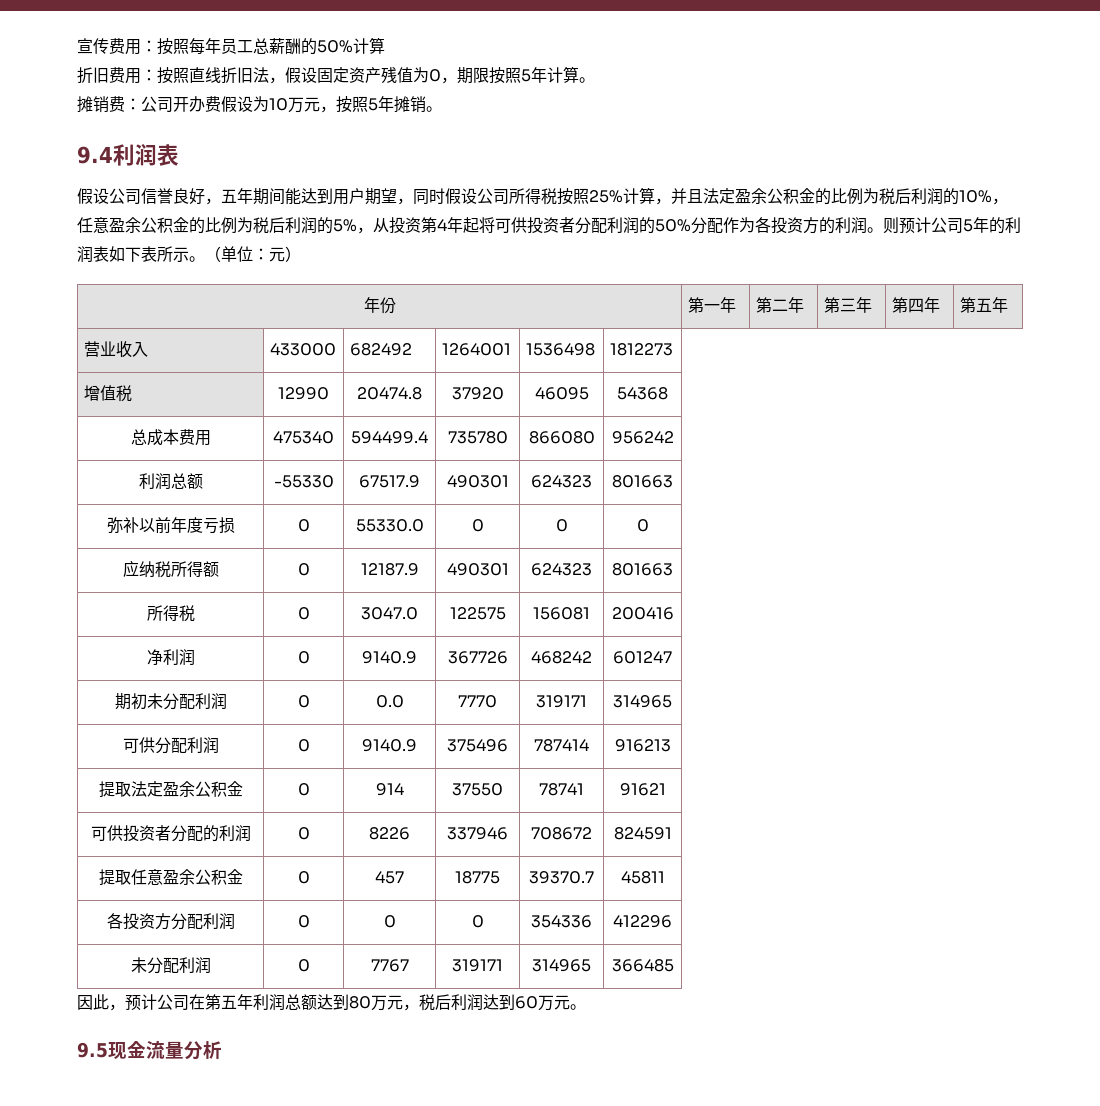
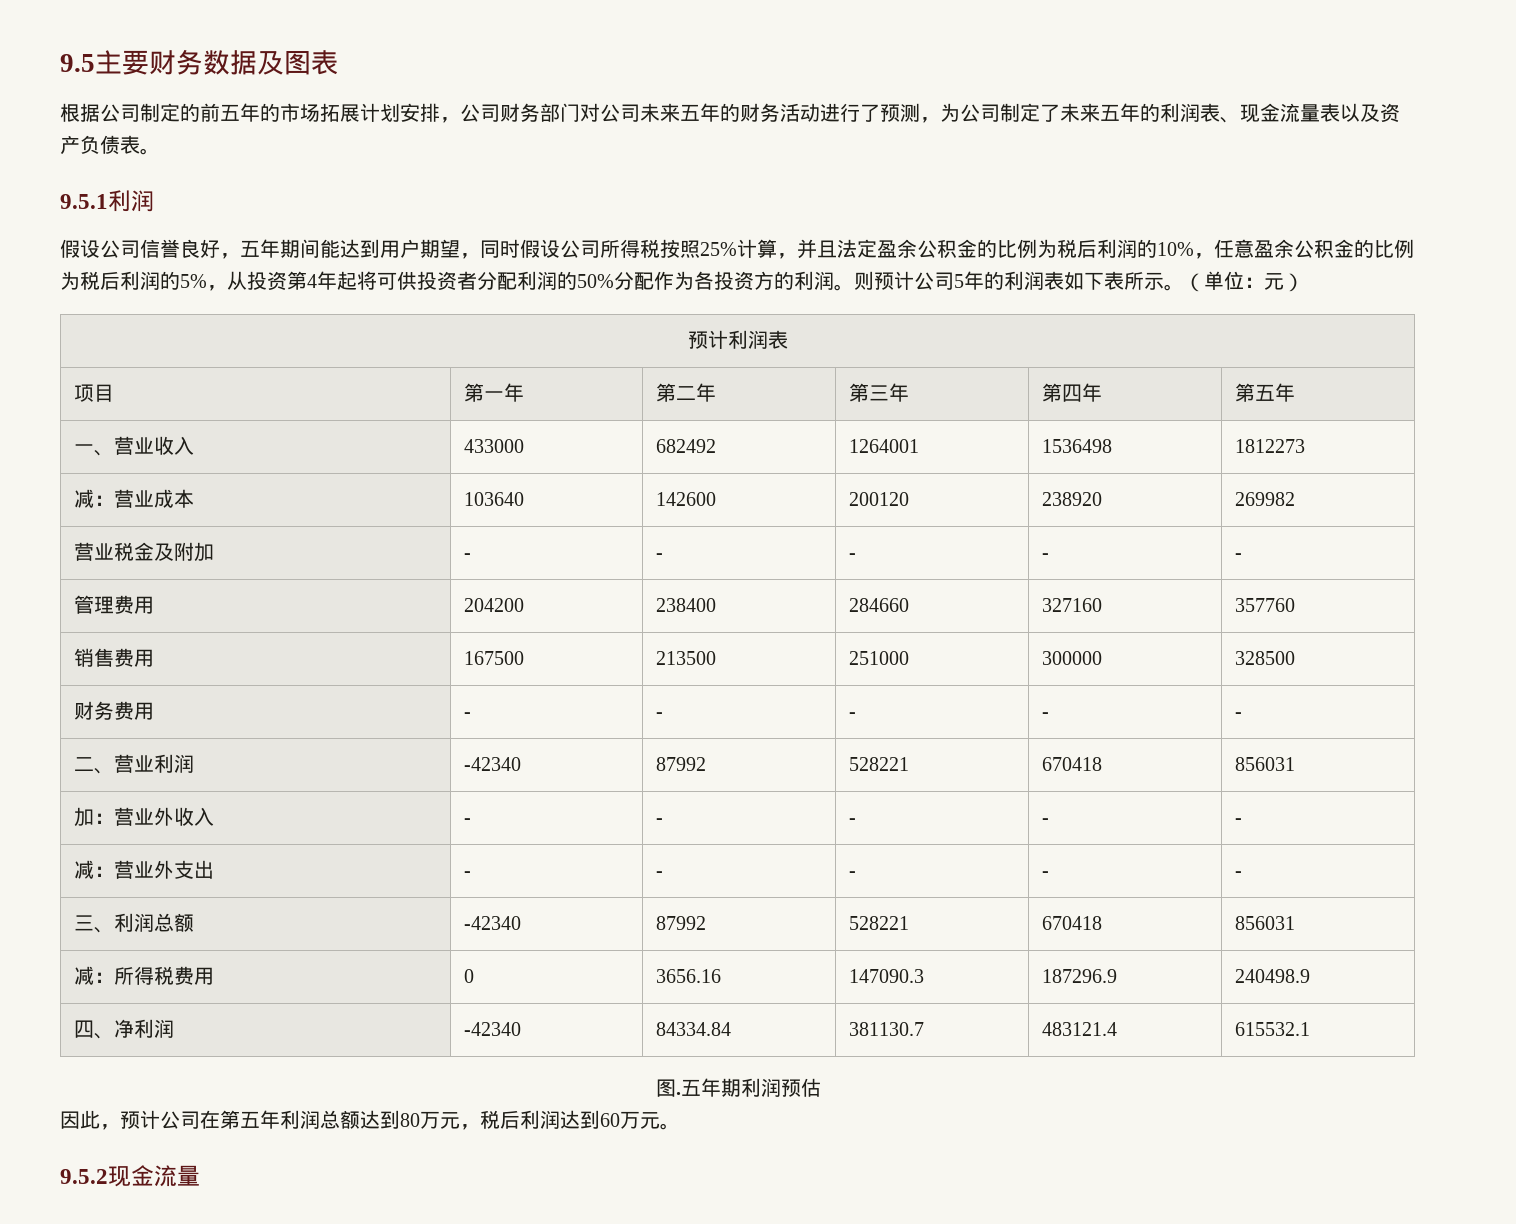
[77,37,385,55] [77,66,595,84] [77,96,442,113] [77,143,179,166] 宣传费用：按照每年员工总薪酬的50%计算 // 折旧费用：按照直线折旧法，假设固定资产残值为0，期限按照5年计算。 // 摊销费：公司开办费假设为10万元，按照5年摊销。 // 9.4利润表 -> [60,49,338,75] [60,103,1400,123] [60,135,160,155] [60,190,154,212] 9.5主要财务数据及图表 // 根据公司制定的前五年的市场拓展计划安排，公司财务部门对公司未来五年的财务活动进行了预测，为公司制定了未来五年的利润表、现金流量表以及资产负债表。 // 9.5.1利润
[363,297,396,314] 年份 -> [687,330,788,349] [74,384,115,402] 预计利润表 // 项目
(1008, 305) none -> [74,444,115,456] 一、
[83,385,132,402] [278,387,329,400] [357,387,422,400] [451,387,504,400] [534,387,589,400] [617,387,668,400] [130,429,211,446] [273,431,334,444] [351,431,428,444] [447,431,508,444] [528,431,595,444] [611,431,674,444] [138,473,203,489] [273,475,334,488] [359,475,420,488] [446,475,509,488] [531,475,592,488] [612,475,673,488] [106,517,235,534] [297,519,310,532] [355,519,424,532] [471,519,484,532] [555,519,568,532] [636,519,649,532] [122,560,219,578] [297,563,310,576] [360,563,419,576] [446,563,509,576] [531,563,592,576] [612,563,673,576] [146,605,195,622] [297,607,310,620] [361,607,418,620] [449,607,506,620] [533,607,590,620] [611,607,674,620] [146,649,195,666] [297,651,310,664] [362,651,417,664] [447,651,508,664] [531,651,592,664] [613,651,672,664] [114,693,227,710] [297,695,310,708] [375,695,404,708] [458,695,497,708] [536,695,587,708] [613,695,672,708] [122,737,219,754] [297,739,310,752] [362,739,417,752] [447,739,508,752] [534,739,589,752] [614,739,671,752] [98,781,243,798] [297,783,310,796] [375,783,404,796] [452,783,503,796] [539,783,584,796] [619,783,666,796] [90,825,251,842] [297,827,310,840] [369,827,410,840] [447,827,508,840] [531,827,592,840] [613,827,672,840] [98,869,243,886] [297,871,310,884] [375,871,404,884] [455,871,500,884] [529,871,594,884] [620,871,665,884] [106,913,235,930] [297,915,310,928] [383,915,396,928] [471,915,484,928] [531,915,592,928] [613,915,672,928] [130,957,211,974] [297,959,310,972] [370,959,409,972] [452,959,503,972] [532,959,591,972] [611,959,674,972] 增值税 | 12990 | 20474.8 | 37920 | 46095 | 54368 // 总成本费用 | 475340 | 594499.4 | 735780 | 866080 | 956242 // 利润总额 | -55330 | 67517.9 | 490301 | 624323 | 801663 // 弥补以前年度亏损 | 0 | 55330.0 | 0 | 0 | 0 // 应纳税所得额 | 0 | 12187.9 | 490301 | 624323 | 801663 // 所得税 | 0 | 3047.0 | 122575 | 156081 | 200416 // 净利润 | 0 | 9140.9 | 367726 | 468242 | 601247 // 期初未分配利润 | 0 | 0.0 | 7770 | 319171 | 314965 // 可供分配利润 | 0 | 9140.9 | 375496 | 787414 | 916213 // 提取法定盈余公积金 | 0 | 914 | 37550 | 78741 | 91621 // 可供投资者分配的利润 | 0 | 8226 | 337946 | 708672 | 824591 // 提取任意盈余公积金 | 0 | 457 | 18775 | 39370.7 | 45811 // 各投资方分配利润 | 0 | 0 | 0 | 354336 | 412296 // 未分配利润 | 0 | 7767 | 319171 | 314965 | 366485 -> [74,489,195,508] [464,492,525,506] [656,492,717,506] [849,492,910,506] [1042,492,1103,506] [1235,492,1296,506] [74,542,215,562] [464,553,472,559] [656,553,664,559] [849,553,857,559] [1042,553,1050,559] [1235,553,1243,559] [74,595,155,614] [464,598,525,612] [656,598,717,612] [849,598,910,612] [1042,598,1103,612] [1235,598,1296,612] [74,648,155,667] [464,651,525,665] [656,651,717,665] [849,651,910,665] [1042,651,1103,665] [1235,651,1296,665] [74,701,155,720] [464,712,472,718] [656,712,664,718] [849,712,857,718] [1042,712,1050,718] [1235,712,1243,718] [74,754,195,774] [464,757,522,771] [656,757,707,771] [849,757,910,771] [1042,757,1103,771] [1235,757,1296,771] [74,807,215,827] [464,818,472,824] [656,818,664,824] [849,818,857,824] [1042,818,1050,824] [1235,818,1243,824] [74,860,215,879] [464,871,472,877] [656,871,664,877] [849,871,857,877] [1042,871,1050,877] [1235,871,1243,877] [74,913,195,933] [464,916,522,930] [656,916,707,930] [849,916,910,930] [1042,916,1103,930] [1235,916,1296,930] [74,966,215,985] [464,969,475,983] [656,969,722,983] [849,969,925,983] [1042,969,1118,983] [1235,969,1311,983] [74,1019,175,1039] [464,1022,522,1036] [656,1022,732,1036] [849,1022,925,1036] [1042,1022,1118,1036] [1235,1022,1311,1036] [655,1078,821,1097] 减：营业成本 | 103640 | 142600 | 200120 | 238920 | 269982 // 营业税金及附加 | - | - | - | - | - // 管理费用 | 204200 | 238400 | 284660 | 327160 | 357760 // 销售费用 | 167500 | 213500 | 251000 | 300000 | 328500 // 财务费用 | - | - | - | - | - // 二、营业利润 | -42340 | 87992 | 528221 | 670418 | 856031 // 加：营业外收入 | - | - | - | - | - // 减：营业外支出 | - | - | - | - | - // 三、利润总额 | -42340 | 87992 | 528221 | 670418 | 856031 // 减：所得税费用 | 0 | 3656.16 | 147090.3 | 187296.9 | 240498.9 // 四、净利润 | -42340 | 84334.84 | 381130.7 | 483121.4 | 615532.1 // 图.五年期利润预估
[77,1041,222,1060] 9.5现金流量分析 -> [60,1165,200,1187] 9.5.2现金流量

